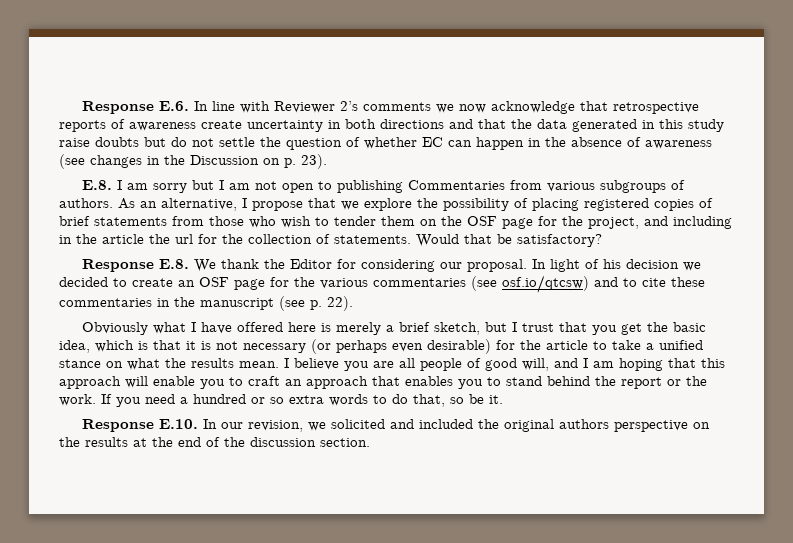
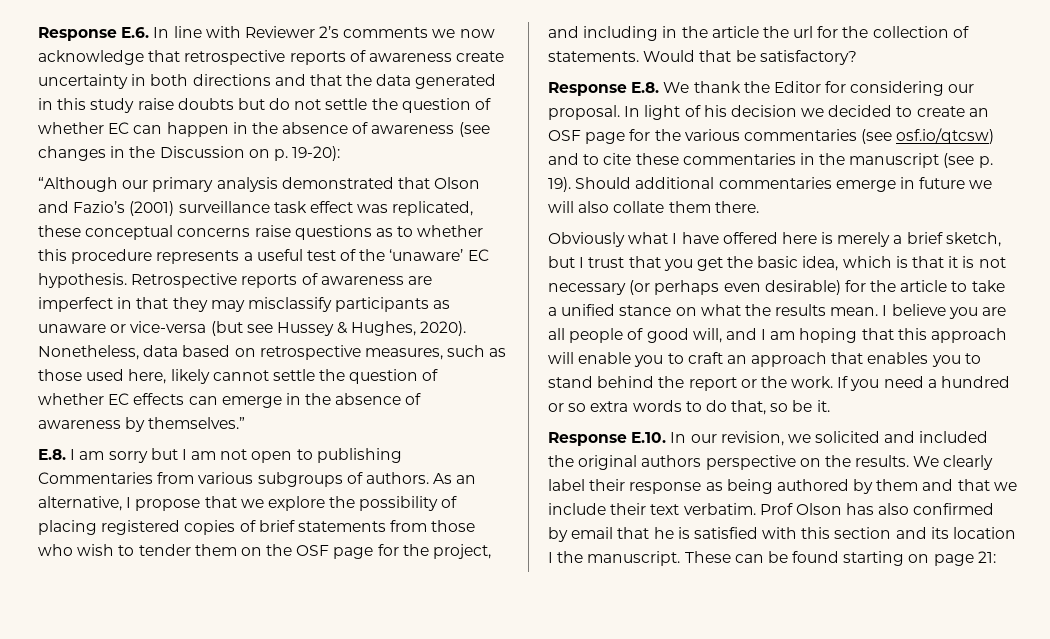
[301,154,327,169] 23). -> [292,146,341,161] [38,177,481,192] [38,201,474,216] [38,225,484,240] [38,249,489,264] [38,273,432,288] [38,297,451,312] [38,321,467,336] [38,345,507,360] [38,369,439,384] [38,393,422,408] [38,417,246,432] 19-20): // “Although our primary analysis demonstrated that Olson and Fazio’s (2001) surveillance task effect was replicated, these conceptual concerns raise questions as to whether this procedure represents a useful test of the ‘unaware’ EC hypothesis. Retrospective reports of awareness are imperfect in that they may misclassify participants as unaware or vice-versa (but see Hussey & Hughes, 2020). Nonetheless, data based on retrospective measures, such as those used here, likely cannot settle the question of whether EC effects can emerge in the absence of awareness by themselves.”
[327,296,353,311] 22). -> [548,177,993,192] [548,201,759,213] 19). Should additional commentaries emerge in future we will also collate them there.
[85,437,370,447] results at the end of the discussion section. -> [855,455,994,470] [548,479,1017,494] [548,503,995,515] [548,527,1017,542] [548,551,996,566] results. We clearly label their response as being authored by them and that we include their text verbatim. Prof Olson has also confirmed by email that he is satisfied with this section and its location I the manuscript. These can be found starting on page 21:

